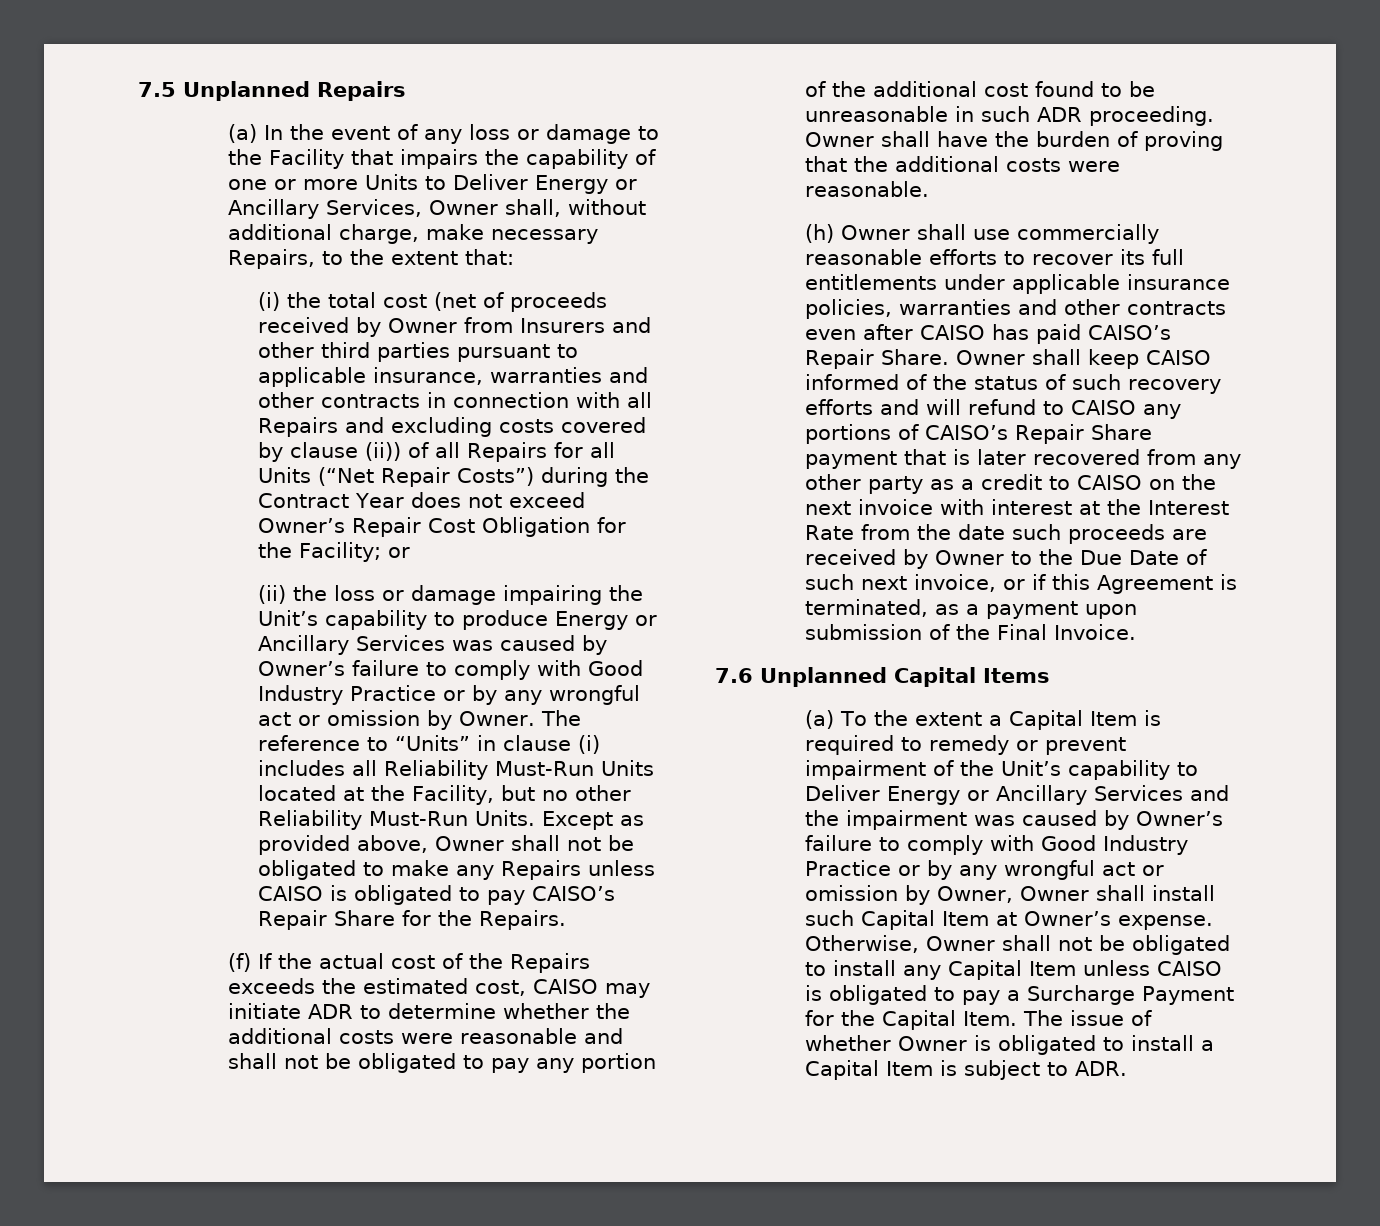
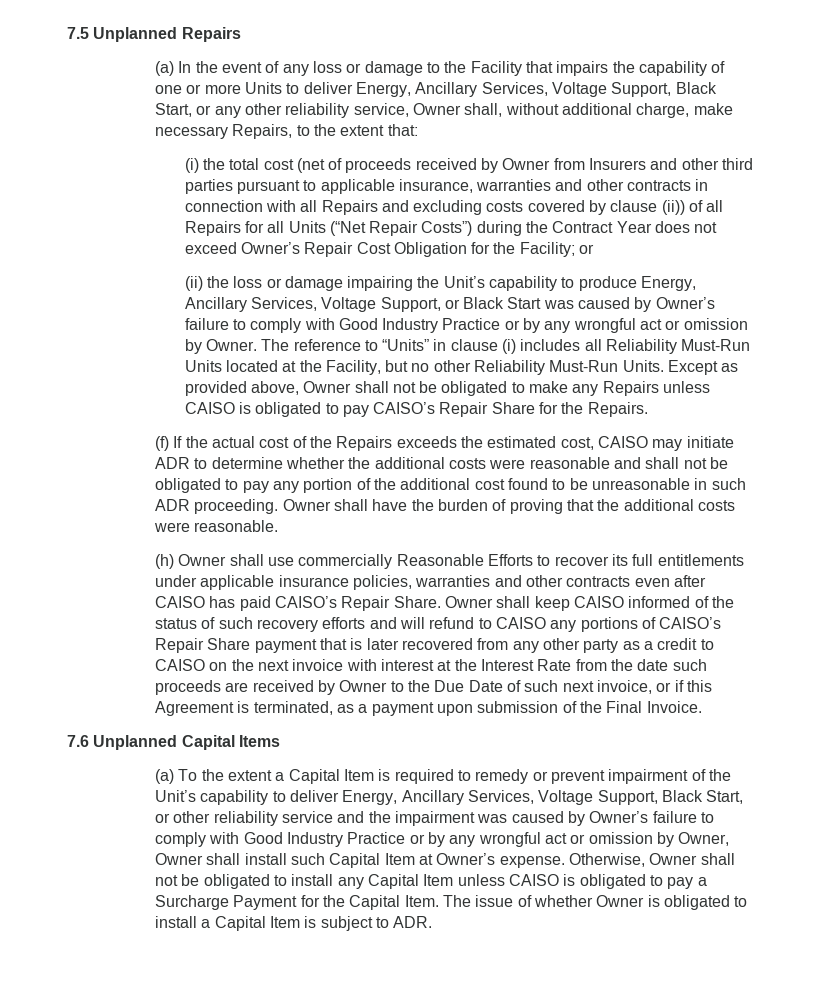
[453,174,638,194] [228,199,423,219] Deliver Energy or Ancillary Services, -> [303,82,717,97] [155,103,409,118] deliver Energy, Ancillary Services, Voltage Support, Black Start, or any other reliability service,
[555,611,658,630] [258,635,446,655] Energy or Ancillary Services -> [641,276,697,291] [184,297,542,312] Energy, Ancillary Services, Voltage Support, or Black Start
[805,249,998,265] reasonable efforts -> [396,554,534,566] Reasonable Efforts
[805,785,1184,805] Deliver Energy or Ancillary Services -> [290,790,744,805] [155,811,334,826] deliver Energy, Ancillary Services, Voltage Support, Black Start, or other reliability service

